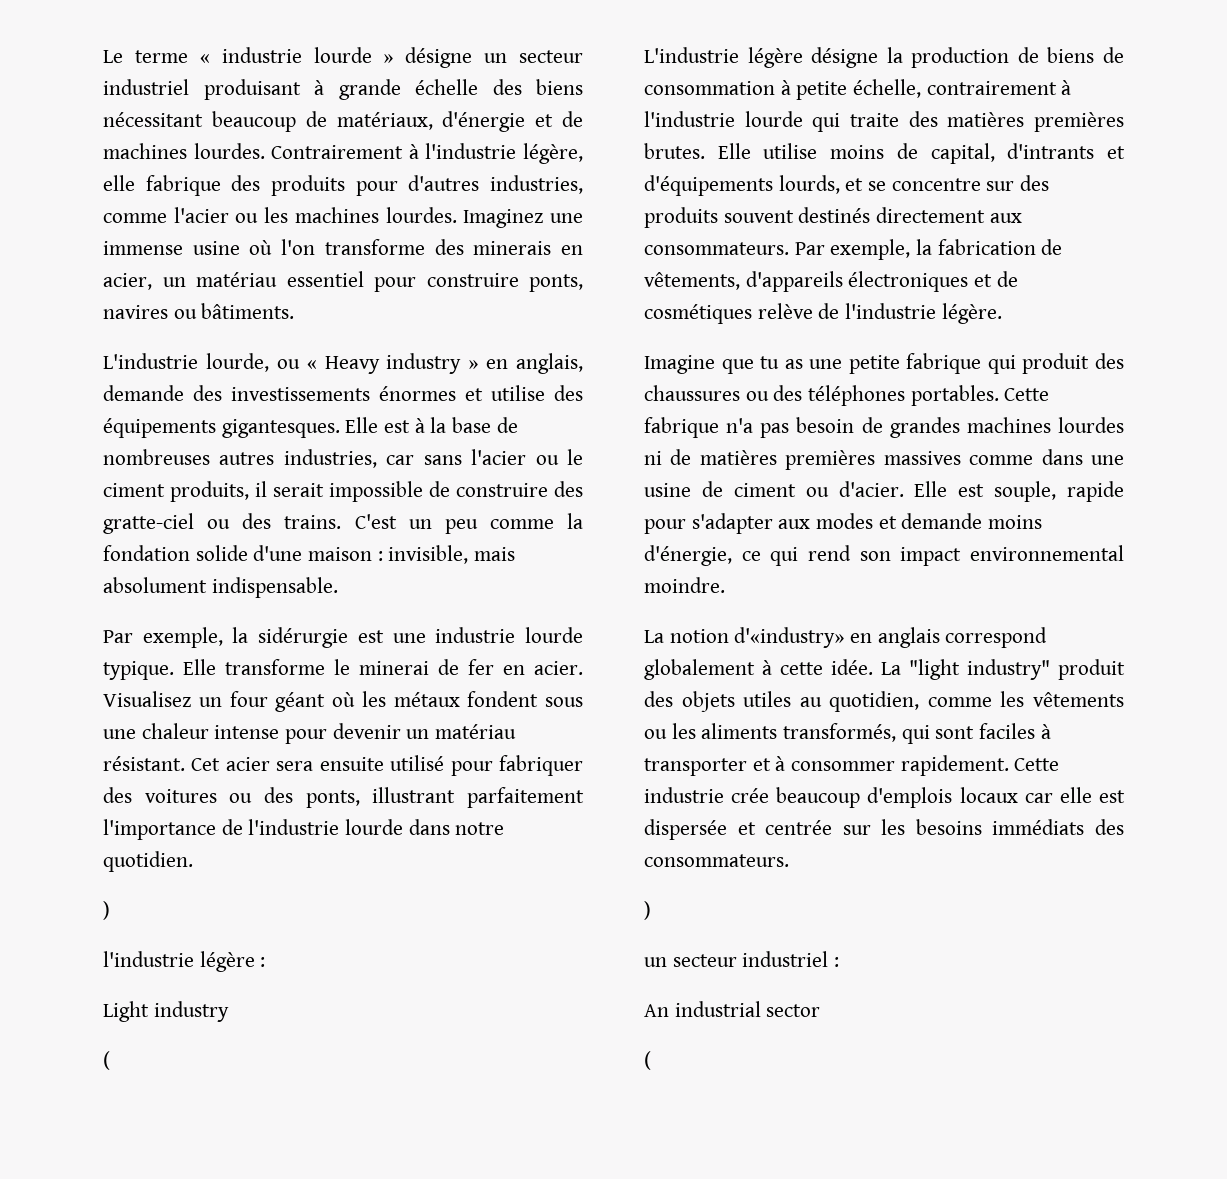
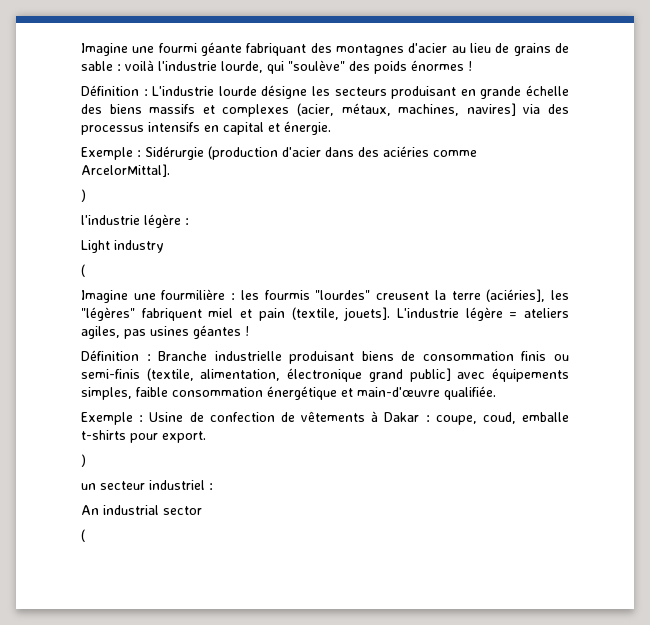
[103,47,583,68] [103,79,583,100] [103,111,583,132] [103,143,584,164] [103,175,583,196] [103,207,583,228] [103,239,583,255] [103,271,583,292] [103,303,295,319] [103,353,583,374] [103,385,583,401] [103,417,518,438] [103,449,584,468] [103,481,583,502] [103,513,583,534] [103,545,516,564] [103,577,338,598] [103,627,583,648] [103,659,583,680] [103,691,583,712] [103,723,517,744] [103,755,583,776] [103,787,584,808] [103,819,505,840] [103,851,193,872] Le terme « industrie lourde » désigne un secteur industriel produisant à grande échelle des biens nécessitant beaucoup de matériaux, d'énergie et de machines lourdes. Contrairement à l'industrie légère, elle fabrique des produits pour d'autres industries, comme l'acier ou les machines lourdes. Imaginez une immense usine où l'on transforme des minerais en acier, un matériau essentiel pour construire ponts, navires ou bâtiments. // L'industrie lourde, ou « Heavy industry » en anglais, demande des investissements énormes et utilise des équipements gigantesques. Elle est à la base de nombreuses autres industries, car sans l'acier ou le ciment produits, il serait impossible de construire des gratte-ciel ou des trains. C'est un peu comme la fondation solide d'une maison : invisible, mais absolument indispensable. // Par exemple, la sidérurgie est une industrie lourde typique. Elle transforme le minerai de fer en acier. Visualisez un four géant où les métaux fondent sous une chaleur intense pour devenir un matériau résistant. Cet acier sera ensuite utilisé pour fabriquer des voitures ou des ponts, illustrant parfaitement l'importance de l'industrie lourde dans notre quotidien. -> [81,42,569,56] [81,60,472,74] [81,85,569,99] [81,103,570,117] [81,121,331,135] [81,146,477,160] [81,164,170,177] Imagine une fourmi géante fabriquant des montagnes d'acier au lieu de grains de sable : voilà l'industrie lourde, qui "soulève" des poids énormes ! // Définition : L'industrie lourde désigne les secteurs produisant en grande échelle des biens massifs et complexes (acier, métaux, machines, navires] via des processus intensifs en capital et énergie. // Exemple : Sidérurgie (production d'acier dans des aciéries comme ArcelorMittal].
[644,47,1124,68] [644,79,1072,100] [644,111,1124,132] [644,143,1125,164] [644,175,1050,196] [644,207,1022,228] [644,239,1063,260] [644,271,1018,292] [644,303,1002,324] [644,353,1124,374] [644,385,1050,406] [644,417,1124,438] [644,449,1124,470] [644,481,1124,502] [644,513,1043,534] [644,545,1124,566] [644,577,725,593] [644,627,1048,648] [644,659,1125,680] [644,691,1124,712] [644,723,1051,744] [644,755,1060,776] [644,787,1125,808] [644,819,1124,840] [644,854,789,867] L'industrie légère désigne la production de biens de consommation à petite échelle, contrairement à l'industrie lourde qui traite des matières premières brutes. Elle utilise moins de capital, d'intrants et d'équipements lourds, et se concentre sur des produits souvent destinés directement aux consommateurs. Par exemple, la fabrication de vêtements, d'appareils électroniques et de cosmétiques relève de l'industrie légère. // Imagine que tu as une petite fabrique qui produit des chaussures ou des téléphones portables. Cette fabrique n'a pas besoin de grandes machines lourdes ni de matières premières massives comme dans une usine de ciment ou d'acier. Elle est souple, rapide pour s'adapter aux modes et demande moins d'énergie, ce qui rend son impact environnemental moindre. // La notion d'«industry» en anglais correspond globalement à cette idée. La "light industry" produit des objets utiles au quotidien, comme les vêtements ou les aliments transformés, qui sont faciles à transporter et à consommer rapidement. Cette industrie crée beaucoup d'emplois locaux car elle est dispersée et centrée sur les besoins immédiats des consommateurs. -> [81,289,569,303] [81,307,569,321] [81,325,249,339] [81,350,569,364] [81,368,569,382] [81,386,496,400] [81,411,570,425] [81,430,206,443] Imagine une fourmilière : les fourmis "lourdes" creusent la terre (aciéries], les "légères" fabriquent miel et pain (textile, jouets]. L'industrie légère = ateliers agiles, pas usines géantes ! // Définition : Branche industrielle produisant biens de consommation finis ou semi-finis (textile, alimentation, électronique grand public] avec équipements simples, faible consommation énergétique et main-d'œuvre qualifiée. // Exemple : Usine de confection de vêtements à Dakar : coupe, coud, emballe t-shirts pour export.

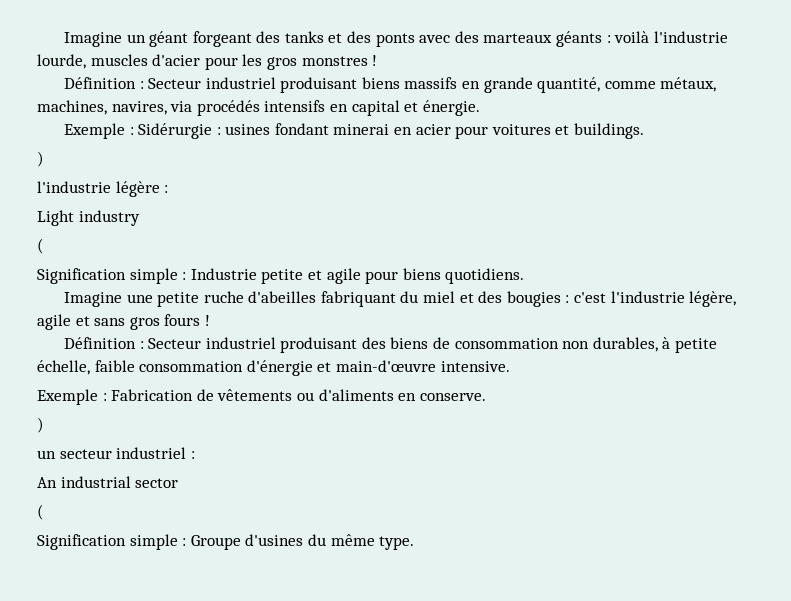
[81,42,569,56] [81,60,472,74] [81,85,569,99] [81,103,570,117] [81,125,144,135] Imagine une fourmi géante fabriquant des montagnes d'acier au lieu de grains de sable : voilà l'industrie lourde, qui "soulève" des poids énormes ! // Définition : L'industrie lourde désigne les secteurs produisant en grande échelle des biens massifs et complexes (acier, métaux, machines, navires] via des processus -> [63,31,728,47] [37,54,378,70] [63,77,717,93] [37,100,260,116] Imagine un géant forgeant des tanks et des ponts avec des marteaux géants : voilà l'industrie lourde, muscles d'acier pour les gros monstres ! // Définition : Secteur industriel produisant biens massifs en grande quantité, comme métaux, machines, navires, via procédés
[208,146,477,160] [81,164,170,177] (production d'acier dans des aciéries comme ArcelorMittal]. -> [216,123,645,139] : usines fondant minerai en acier pour voitures et buildings.
[81,289,569,303] [81,307,569,321] [81,325,249,339] [81,350,569,364] [81,368,569,382] [81,387,132,400] Imagine une fourmilière : les fourmis "lourdes" creusent la terre (aciéries], les "légères" fabriquent miel et pain (textile, jouets]. L'industrie légère = ateliers agiles, pas usines géantes ! // Définition : Branche industrielle produisant biens de consommation finis ou semi-finis (textile, alimentation, électronique grand public] avec équipements simples, -> [37,268,525,284] [63,291,737,307] [37,314,210,330] [63,337,718,353] [37,360,90,375] Signification simple : Industrie petite et agile pour biens quotidiens. // Imagine une petite ruche d'abeilles fabriquant du miel et des bougies : c'est l'industrie légère, agile et sans gros fours ! // Définition : Secteur industriel produisant des biens de consommation non durables, à petite échelle,
[267,386,337,400] énergétique -> [246,360,313,376] d'énergie
[444,386,496,400] [81,411,570,425] [81,430,206,443] qualifiée. // Exemple : Usine de confection de vêtements à Dakar : coupe, coud, emballe t-shirts pour export. -> [440,361,510,372] [37,389,486,405] intensive. // Exemple : Fabrication de vêtements ou d'aliments en conserve.
(85, 535) none -> [37,534,415,550] // Signification simple : Groupe d'usines du même type.

